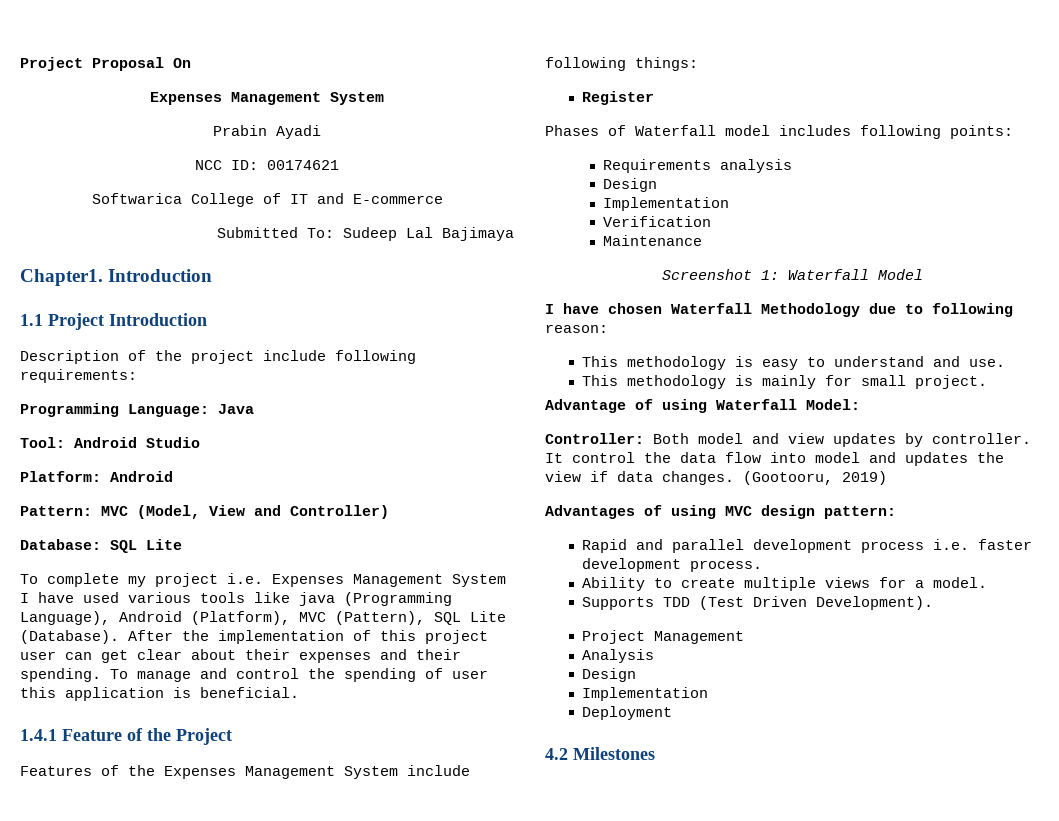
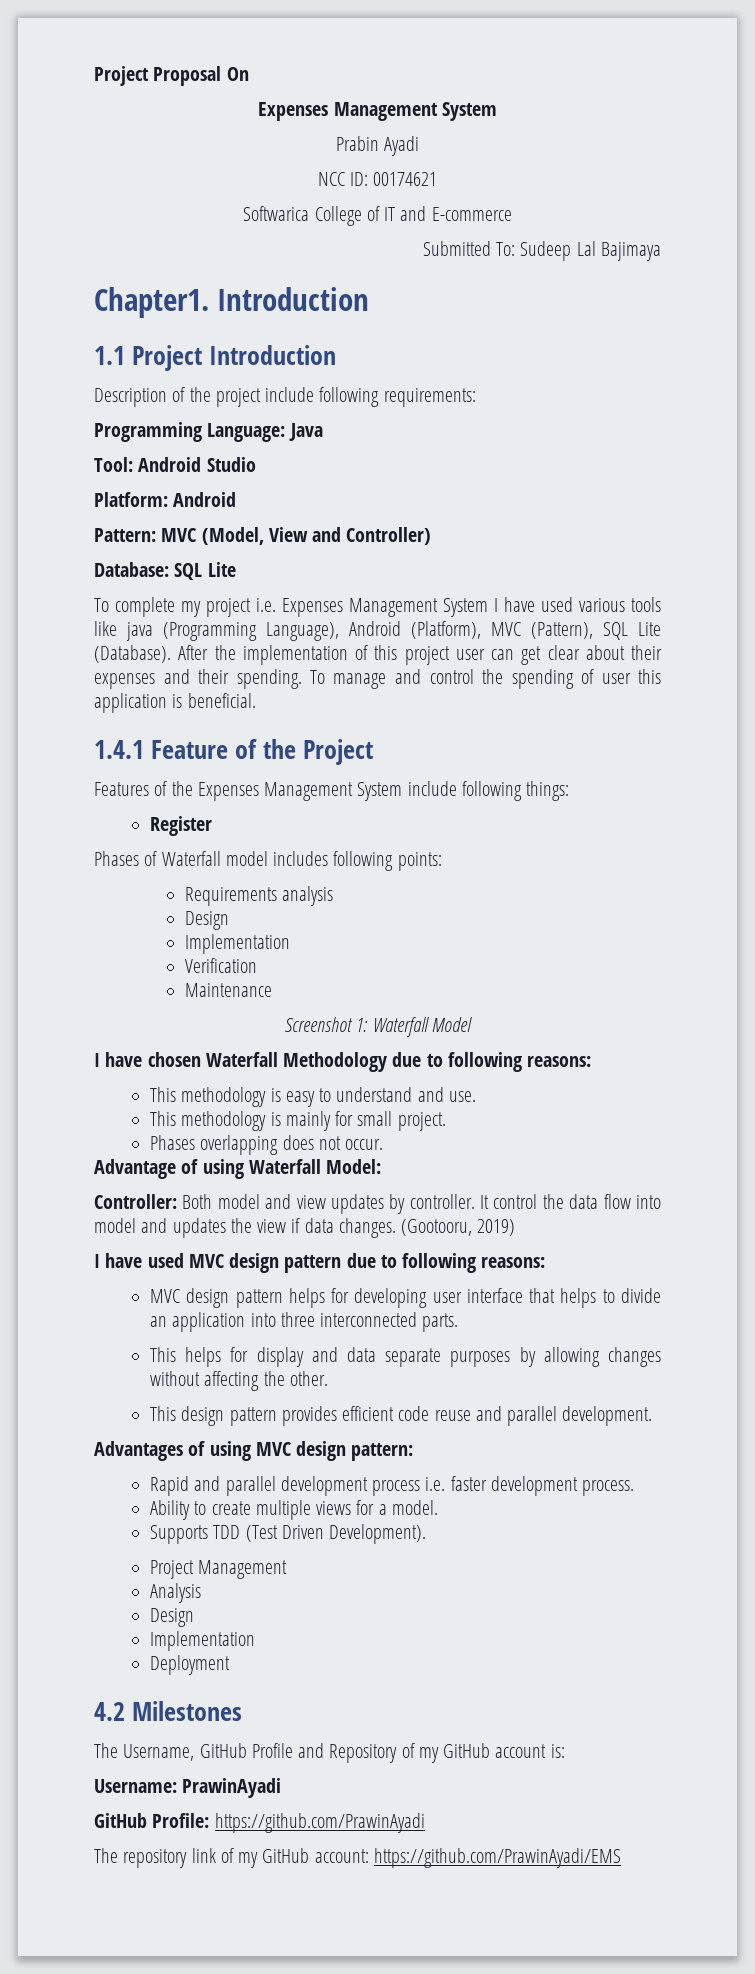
[545,324,608,333] reason: -> [527,1056,592,1067] reasons:
(988, 382) none -> [149,1135,384,1155] // Phases overlapping does not occur.
(887, 478) none -> [94,1253,546,1273] [149,1288,661,1308] [149,1312,459,1332] [149,1347,661,1367] [149,1371,328,1391] [149,1406,653,1426] // I have used MVC design pattern due to following reasons: // MVC design pattern helps for developing user interface that helps to divide an application into three interconnected parts. // This helps for display and data separate purposes by allowing changes without affecting the other. // This design pattern provides efficient code reuse and parallel development.
(655, 753) none -> [94,1743,565,1763] [94,1778,282,1798] [94,1813,425,1833] [94,1848,621,1868] // The Username, GitHub Profile and Repository of my GitHub account is: // Username: PrawinAyadi // GitHub Profile: https://github.com/PrawinAyadi // The repository link of my GitHub account: https://github.com/PrawinAyadi/EMS

